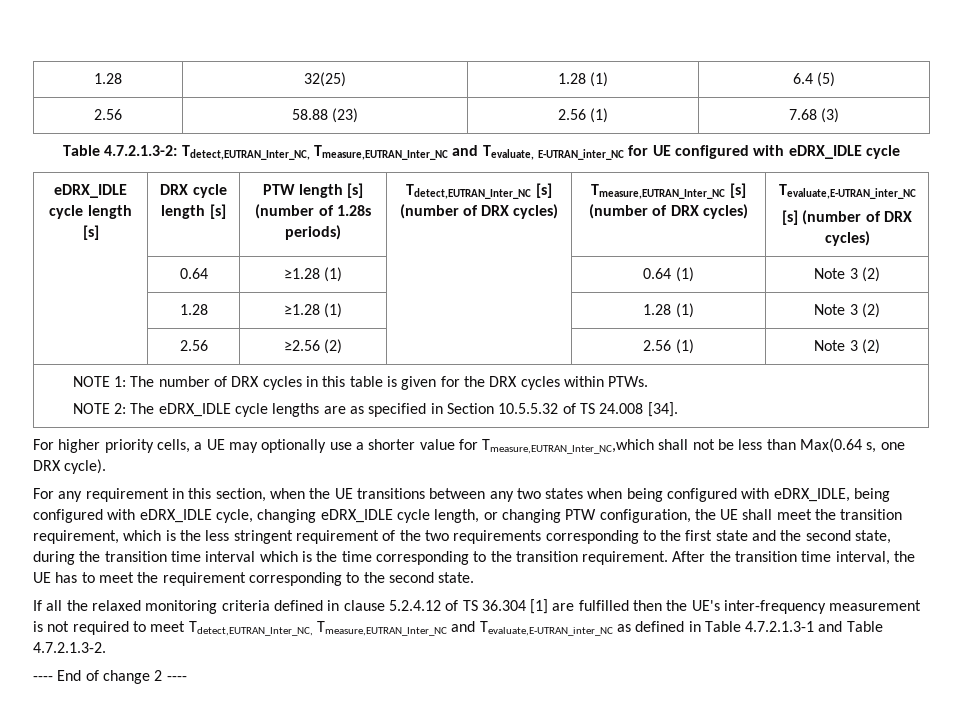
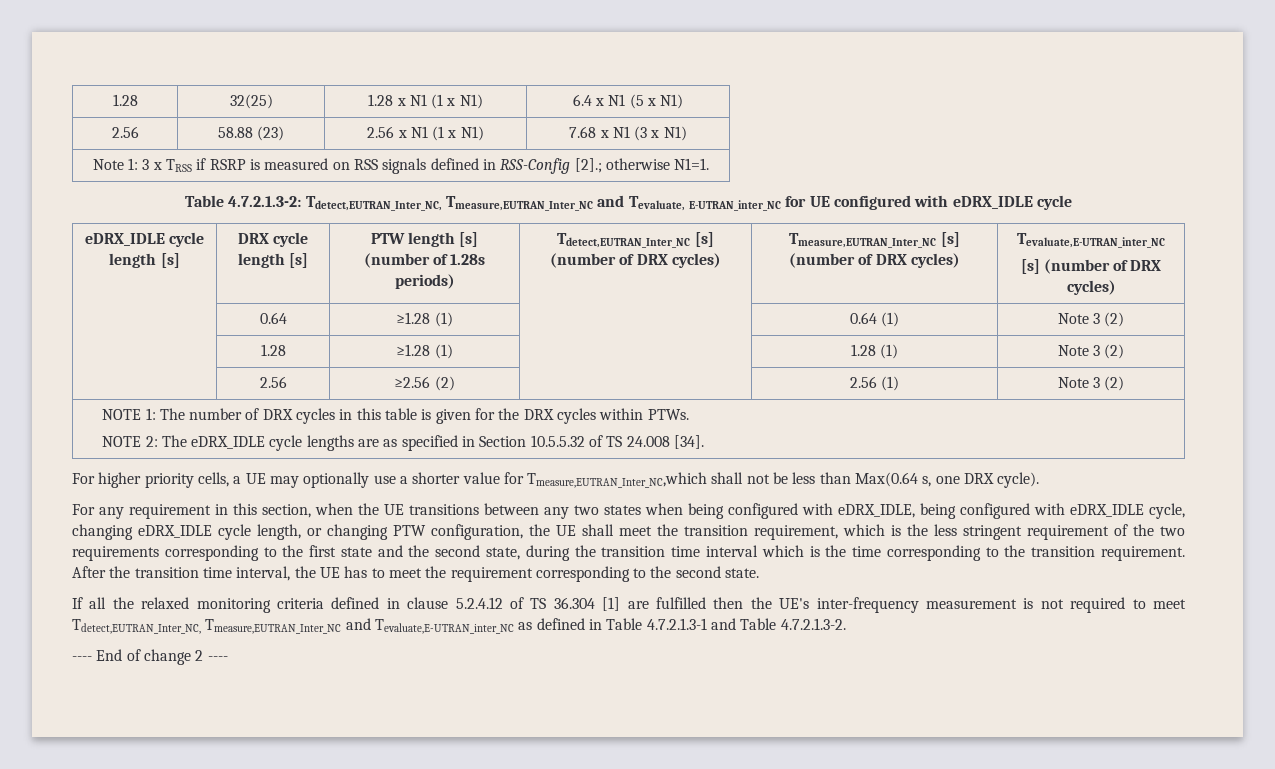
[590,72,609,87] [792,72,836,87] [94,109,122,120] [291,108,359,123] [557,108,609,123] [788,108,840,123] (1) | 6.4 (5) // 2.56 | 58.88 (23) | 2.56 (1) | 7.68 (3) -> [396,94,483,109] [572,94,684,109] [111,126,139,138] [217,126,285,141] [367,126,484,141] [569,126,687,141] [92,158,710,174] x N1 (1 x N1) | 6.4 x N1 (5 x N1) // 2.56 | 58.88 (23) | 2.56 x N1 (1 x N1) | 7.68 x N1 (3 x N1) // Note 1: 3 x TRSS if RSRP is measured on RSS signals defined in RSS-Config [2].; otherwise N1=1.

